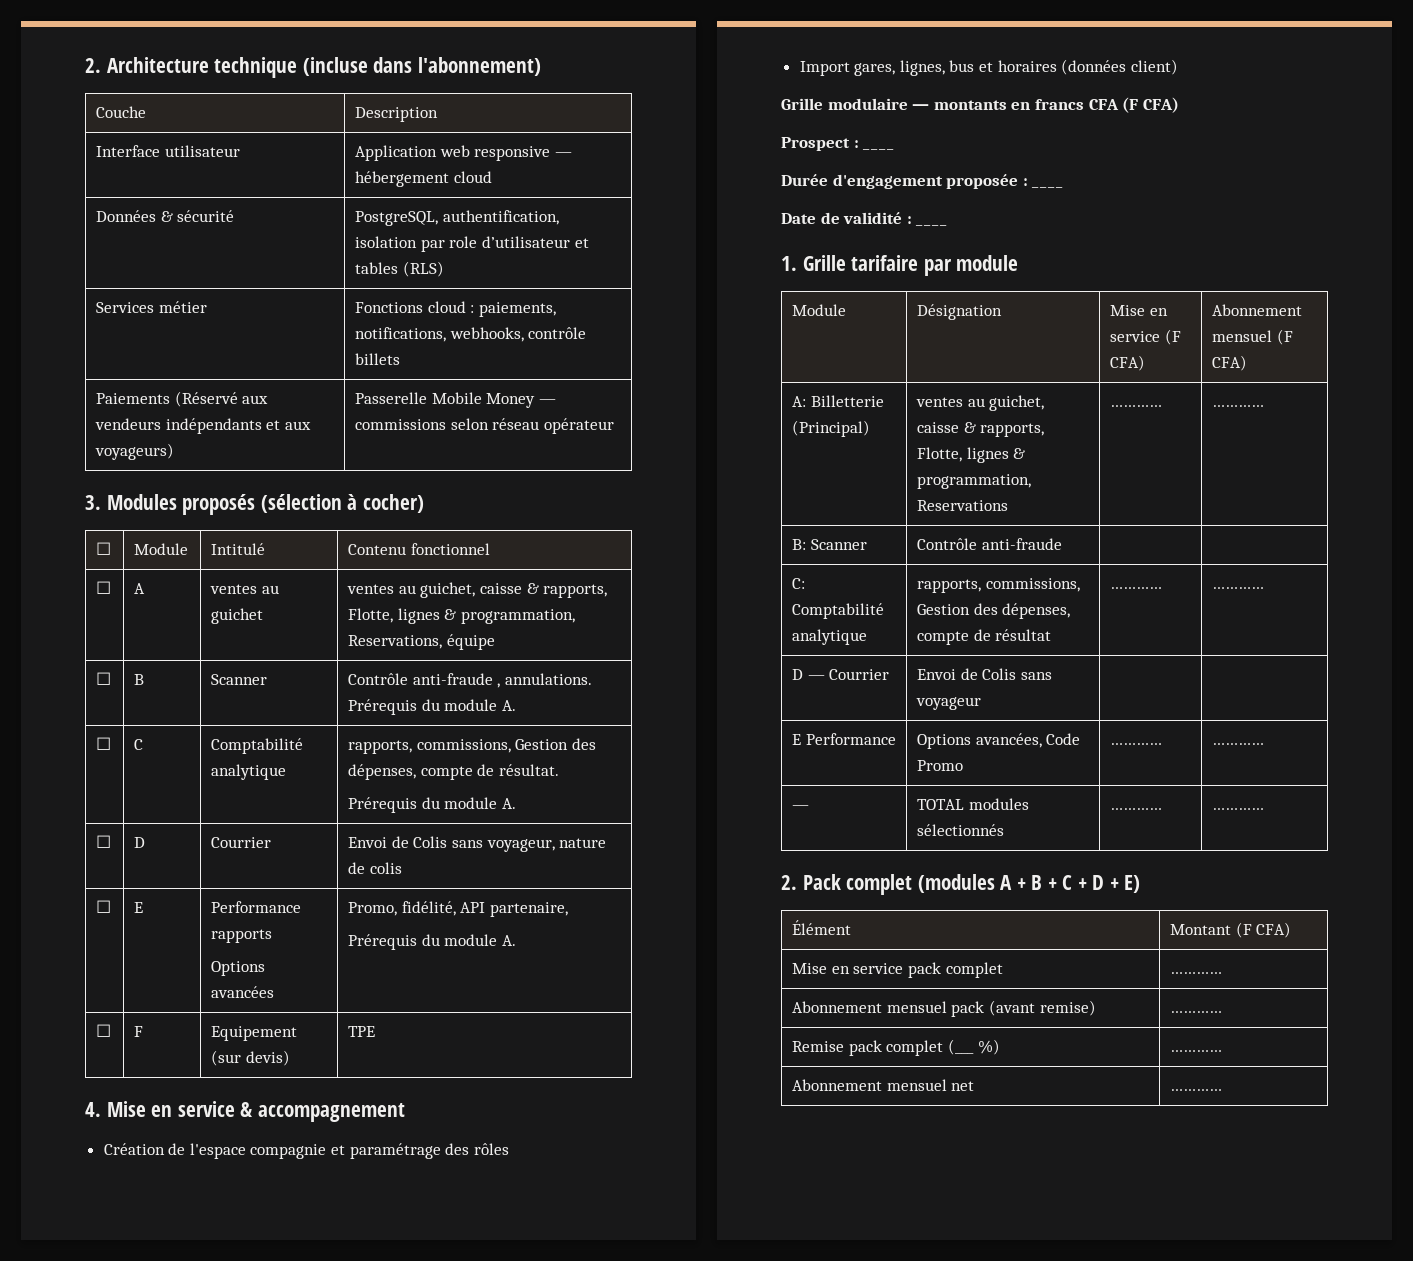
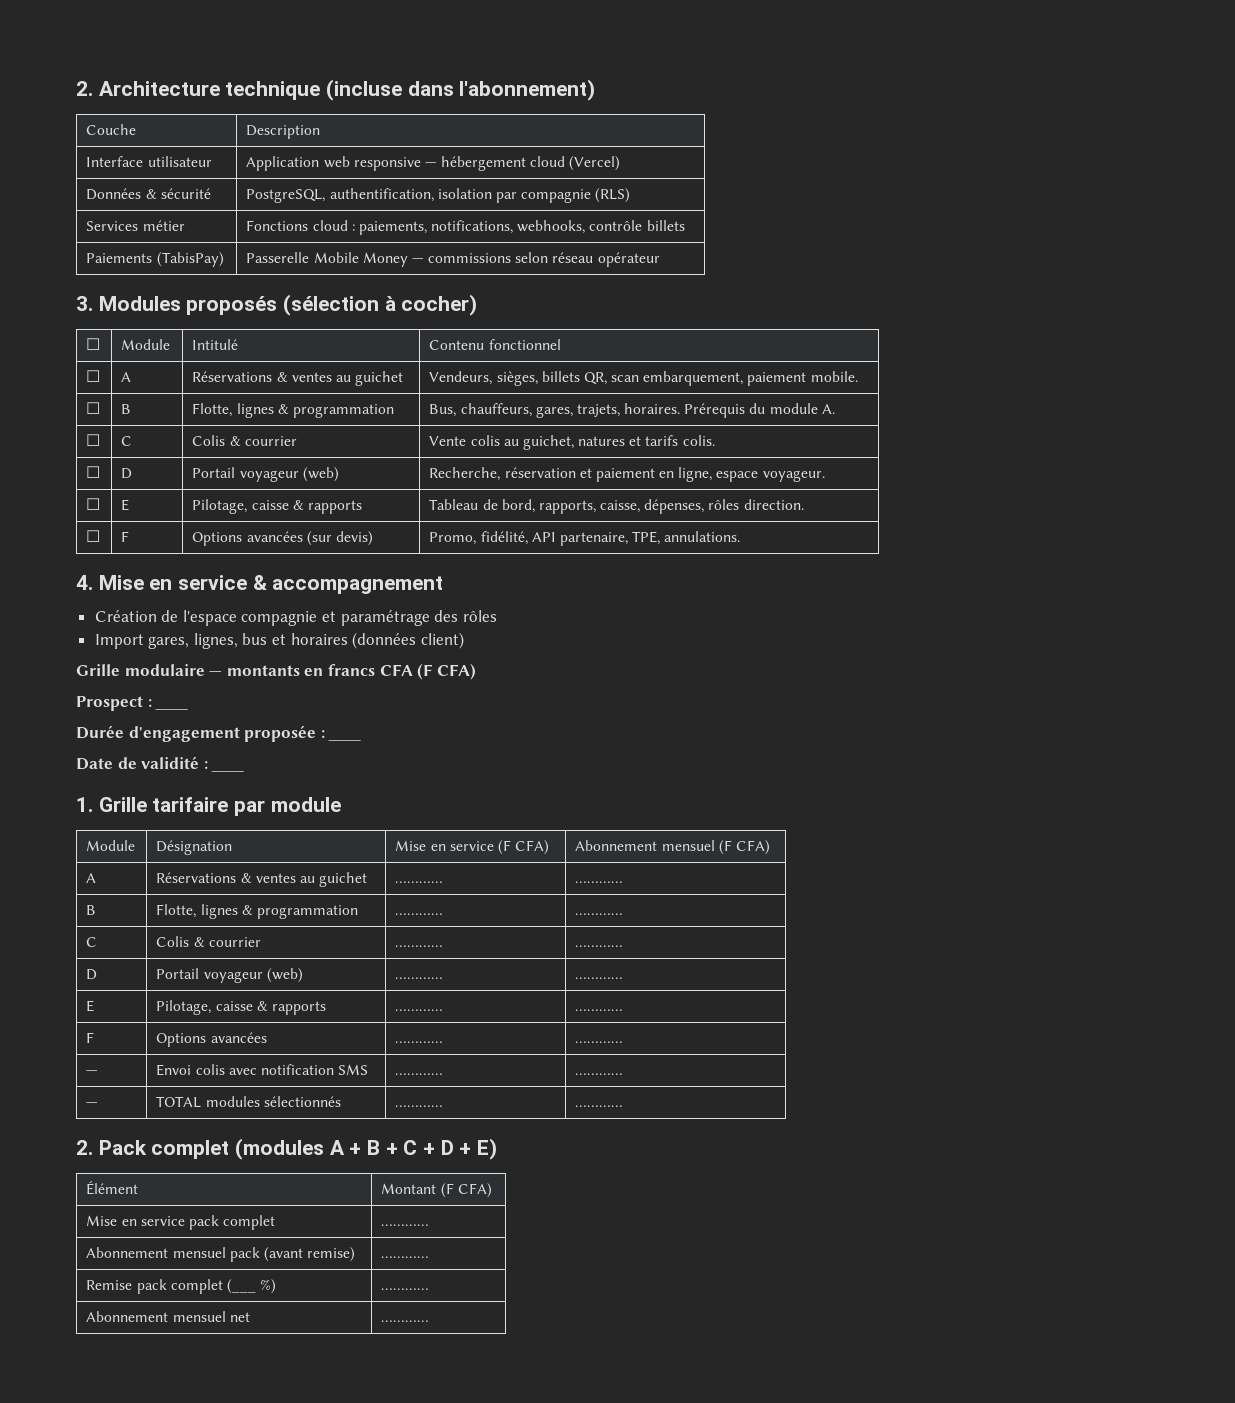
(492, 177) none -> [569,156,621,171] (Vercel)
[449,236,589,248] [355,262,399,274] role d’utilisateur et tables -> [521,189,592,203] compagnie
[174,391,269,407] [95,418,311,434] [95,443,175,460] (Réservé aux vendeurs indépendants et aux voyageurs) -> [156,252,224,267] (TabisPay)
[210,584,279,594] [211,608,264,624] [347,582,608,598] [348,608,575,624] [348,634,495,650] [96,672,112,685] [134,674,145,685] [211,674,268,685] [348,673,592,688] ventes au guichet | ventes au guichet, caisse & rapports, Flotte, lignes & programmation, Reservations, équipe // ☐ | B | Scanner | Contrôle anti-fraude , annulations. -> [192,371,404,386] [429,371,858,386] [86,402,101,414] [121,404,132,414] [192,403,394,418] [429,403,681,418] Réservations & ventes au guichet | Vendeurs, sièges, billets QR, scan embarquement, paiement mobile. // ☐ | B | Flotte, lignes & programmation | Bus, chauffeurs, gares, trajets, horaires.
[211,738,304,754] [211,764,287,780] [348,738,596,754] [348,764,559,780] [348,797,516,813] [96,835,112,848] [134,837,146,848] [211,837,272,848] [348,836,607,852] [348,862,402,874] [96,900,112,913] [134,902,144,913] [211,901,302,913] [211,929,273,943] [211,961,266,976] [211,986,275,998] Comptabilité analytique | rapports, commissions, Gestion des dépenses, compte de résultat. // Prérequis du module A. // ☐ | D | Courrier | Envoi de Colis sans voyageur, nature de colis // ☐ | E | Performance rapports // Options avancées -> [192,435,297,446] [429,435,715,450] [86,466,101,478] [121,468,133,479] [192,467,339,482] [429,467,825,482] [86,498,101,510] [121,499,130,511] [192,499,362,514] [429,499,804,514] [86,530,101,542] [121,531,130,542] [192,531,373,546] Colis & courrier | Vente colis au guichet, natures et tarifs colis. // ☐ | D | Portail voyageur (web) | Recherche, réservation et paiement en ligne, espace voyageur. // ☐ | E | Pilotage, caisse & rapports | Tableau de bord, rapports, caisse, dépenses, rôles direction. // ☐ | F | Options avancées (sur devis)
[348,934,516,950] [96,1024,112,1037] [134,1026,144,1037] [211,1026,298,1041] [211,1050,290,1066] [348,1026,376,1037] // Prérequis du module A. // ☐ | F | Equipement (sur devis) | TPE -> [632,531,741,545] TPE, annulations.
[792,395,884,407] [792,420,871,437] [916,395,1045,411] [917,422,1045,437] [917,447,1026,463] [917,474,1032,489] [917,500,1009,511] [1110,405,1163,407] [1212,405,1265,407] [792,539,867,550] [917,538,1062,550] [792,578,806,589] [792,603,885,619] [792,629,868,645] [917,578,1080,593] [917,603,1071,619] [917,629,1052,645] [1110,587,1163,589] [1212,587,1265,589] [792,669,890,680] [917,668,1052,680] [916,697,982,710] [792,733,896,745] [917,733,1081,749] [917,760,964,771] A: Billetterie (Principal) | ventes au guichet, caisse & rapports, Flotte, lignes & programmation, Reservations | ………… | ………… // B: Scanner | Contrôle anti-fraude | | // C: Comptabilité analytique | rapports, commissions, Gestion des dépenses, compte de résultat | ………… | ………… // D — Courrier | Envoi de Colis sans voyageur | | // E Performance | Options avancées, Code Promo -> [86,873,97,883] [156,872,368,887] [395,881,444,883] [575,881,624,883] [86,905,97,915] [156,904,358,919] [395,913,444,915] [575,913,624,915] [86,937,98,947] [156,936,261,947] [395,945,444,947] [575,945,624,947] [86,969,98,980] [156,968,303,983] [395,977,444,979] [575,977,624,979] [86,1000,95,1012] [156,1000,326,1015] [395,1009,444,1011] [575,1009,624,1011] [86,1032,95,1043] [156,1032,267,1047] [395,1041,444,1043] [575,1041,624,1043] [86,1070,99,1075] [156,1064,369,1076] A | Réservations & ventes au guichet | ………… | ………… // B | Flotte, lignes & programmation | ………… | ………… // C | Colis & courrier | ………… | ………… // D | Portail voyageur (web) | ………… | ………… // E | Pilotage, caisse & rapports | ………… | ………… // F | Options avancées | ………… | ………… // — | Envoi colis avec notification SMS

